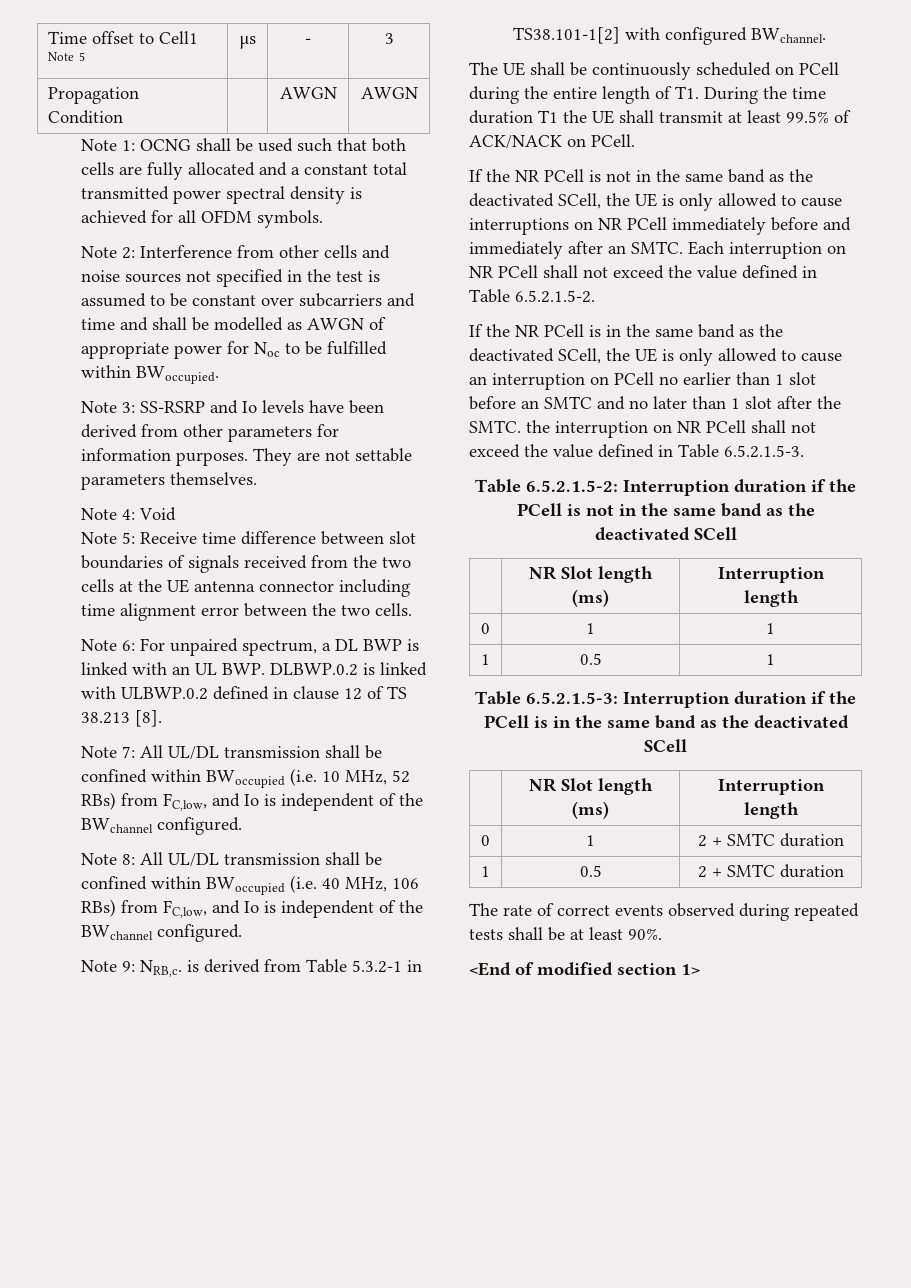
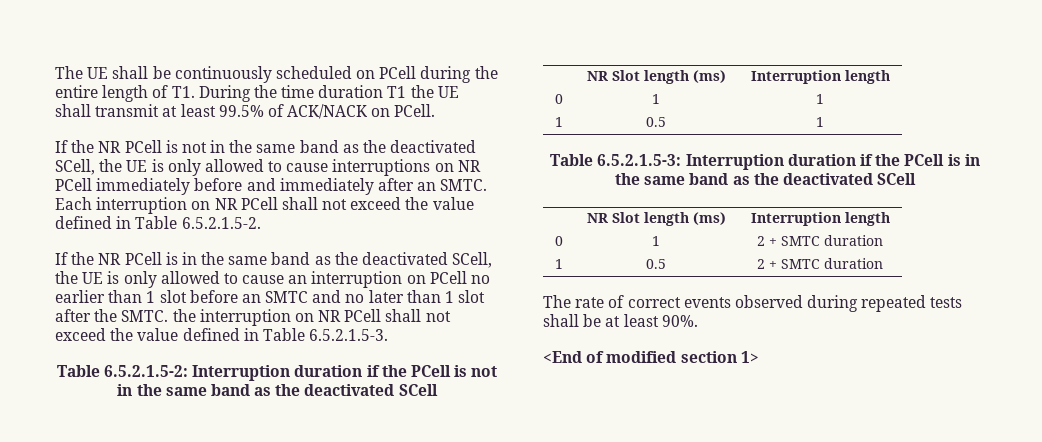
[48,31,199,44] [48,52,86,61] [239,35,256,49] [305,38,311,44] [384,33,394,44] [48,87,140,104] [48,110,124,124] [279,87,337,99] [360,87,418,99] [81,138,407,152] [81,162,408,180] [81,186,363,204] [81,210,324,228] [81,245,391,259] [81,269,381,287] [81,293,416,307] [81,317,387,331] [81,341,388,359] [81,365,220,384] [81,400,385,414] [81,424,340,442] [81,448,413,466] [81,472,258,490] [81,507,177,521] [81,531,417,545] [81,555,412,573] [81,579,411,597] [81,603,413,621] [81,638,420,656] [81,662,428,676] [81,686,408,700] [81,710,163,727] [81,745,383,760] [81,768,411,788] [81,792,424,811] [81,817,243,835] [81,852,383,867] [81,875,420,895] [81,899,424,918] [81,924,243,942] [81,959,423,977] [513,27,827,45] Time offset to Cell1 Note 5 | μs | - | 3 // Propagation Condition | | AWGN | AWGN // Note 1: OCNG shall be used such that both cells are fully allocated and a constant total transmitted power spectral density is achieved for all OFDM symbols. // Note 2: Interference from other cells and noise sources not specified in the test is assumed to be constant over subcarriers and time and shall be modelled as AWGN of appropriate power for Noc to be fulfilled within BWoccupied. // Note 3: SS-RSRP and Io levels have been derived from other parameters for information purposes. They are not settable parameters themselves. // Note 4: Void // Note 5: Receive time difference between slot boundaries of signals received from the two cells at the UE antenna connector including time alignment error between the two cells. // Note 6: For unpaired spectrum, a DL BWP is linked with an UL BWP. DLBWP.0.2 is linked with ULBWP.0.2 defined in clause 12 of TS 38.213 [8]. // Note 7: All UL/DL transmission shall be confined within BWoccupied (i.e. 10 MHz, 52 RBs) from FC,low, and Io is independent of the BWchannel configured. // Note 8: All UL/DL transmission shall be confined within BWoccupied (i.e. 40 MHz, 106 RBs) from FC,low, and Io is independent of the BWchannel configured. // Note 9: NRB,c. is derived from Table 5.3.2-1 in TS38.101-1[2] with configured BWchannel. // -> (55, 72) none

